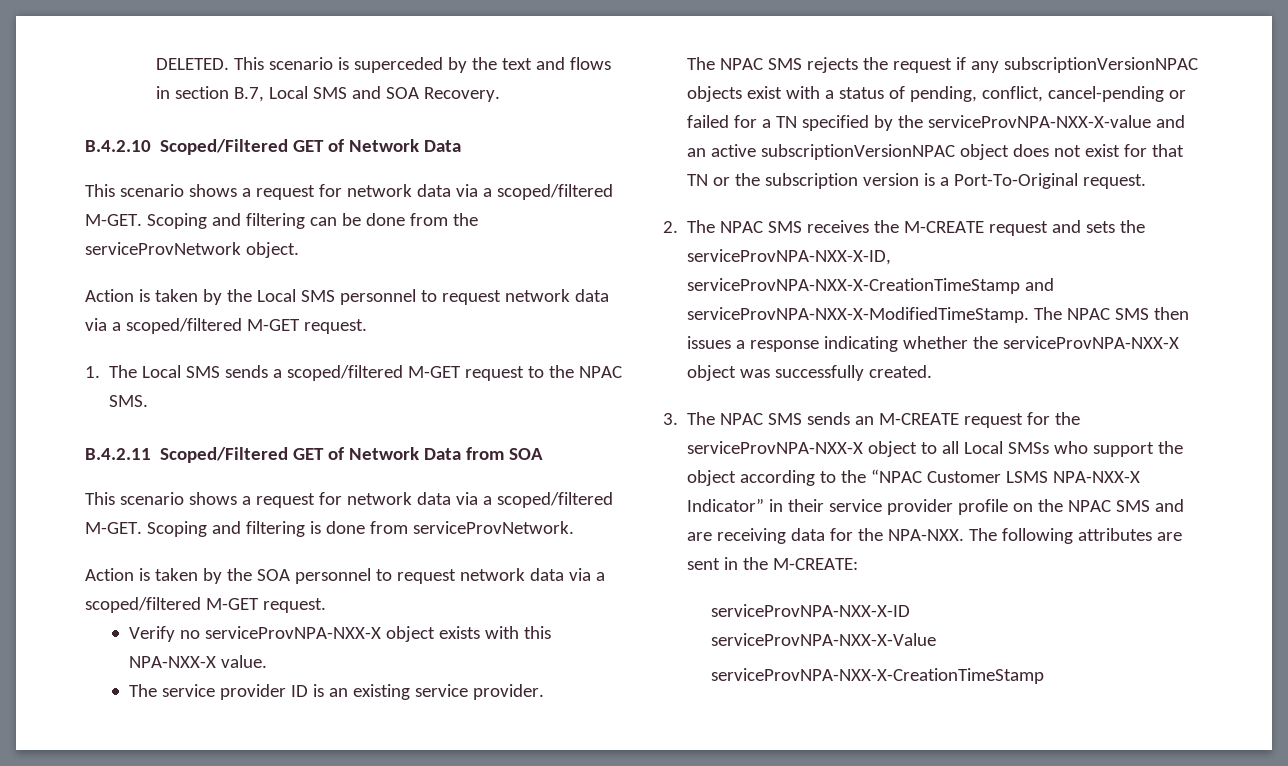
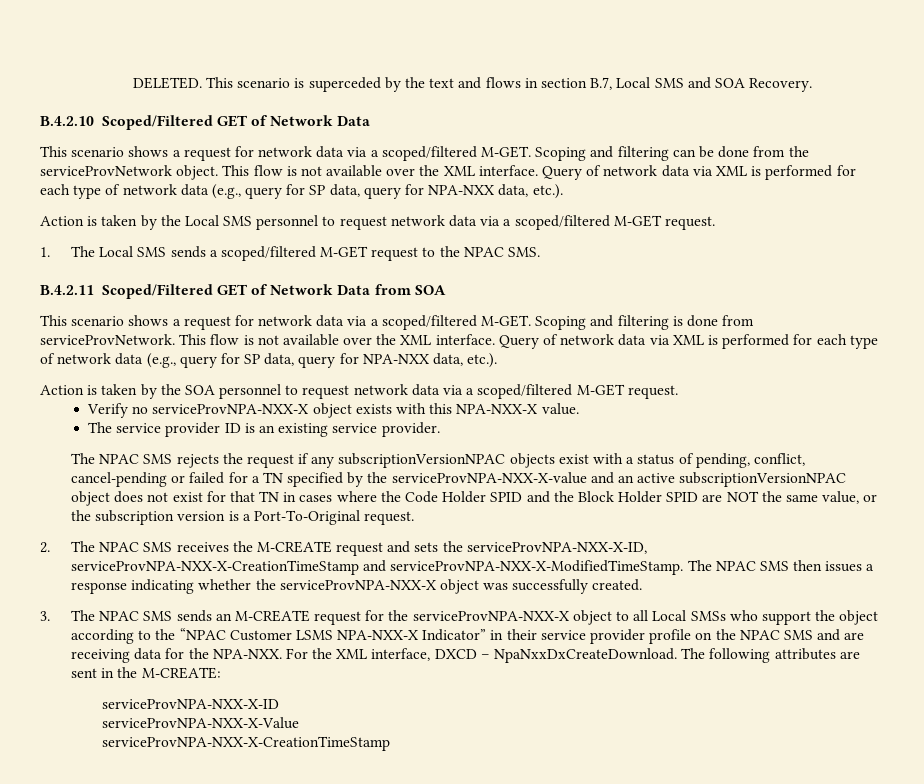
(299, 250) none -> [222,165,856,180] [40,184,563,199] This flow is not available over the XML interface. Query of network data via XML is performed for each type of network data (e.g., query for SP data, query for NPA-NXX data, etc.).
(574, 527) none -> [179,334,878,349] [40,353,498,368] This flow is not available over the XML interface. Query of network data via XML is performed for each type of network data (e.g., query for SP data, query for NPA-NXX data, etc.).
(708, 180) none -> [283,491,860,504] in cases where the Code Holder SPID and the Block Holder SPID are NOT the same value,
(965, 535) none -> [285,648,678,663] For the XML interface, DXCD – NpaNxxDxCreateDownload.

